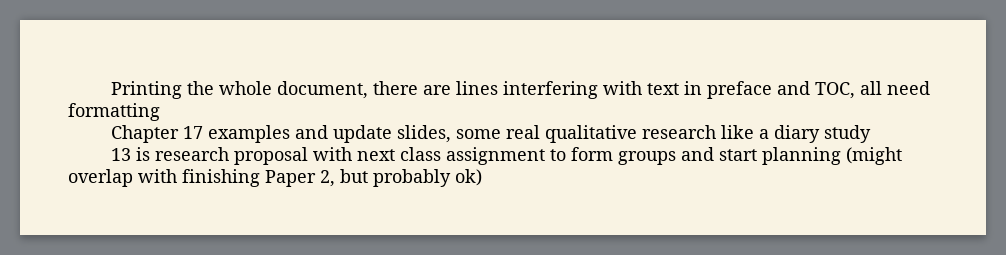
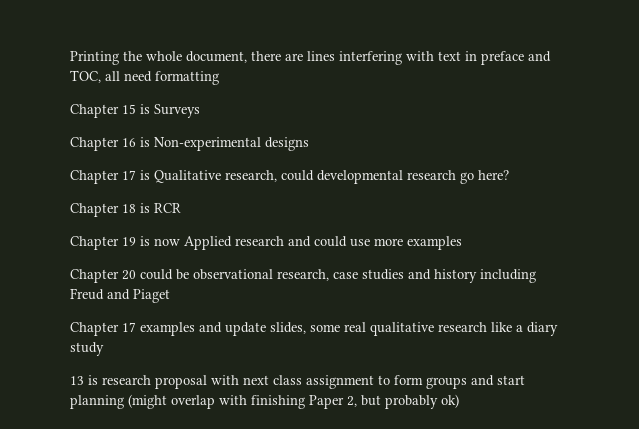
(160, 112) none -> [70,104,200,118] [70,137,309,151] [70,170,509,184] [70,203,181,217] [70,236,462,250] [70,269,536,283] [70,288,170,303] // Chapter 15 is Surveys // Chapter 16 is Non-experimental designs // Chapter 17 is Qualitative research, could developmental research go here? // Chapter 18 is RCR // Chapter 19 is now Applied research and could use more examples // Chapter 20 could be observational research, case studies and history including Freud and Piaget

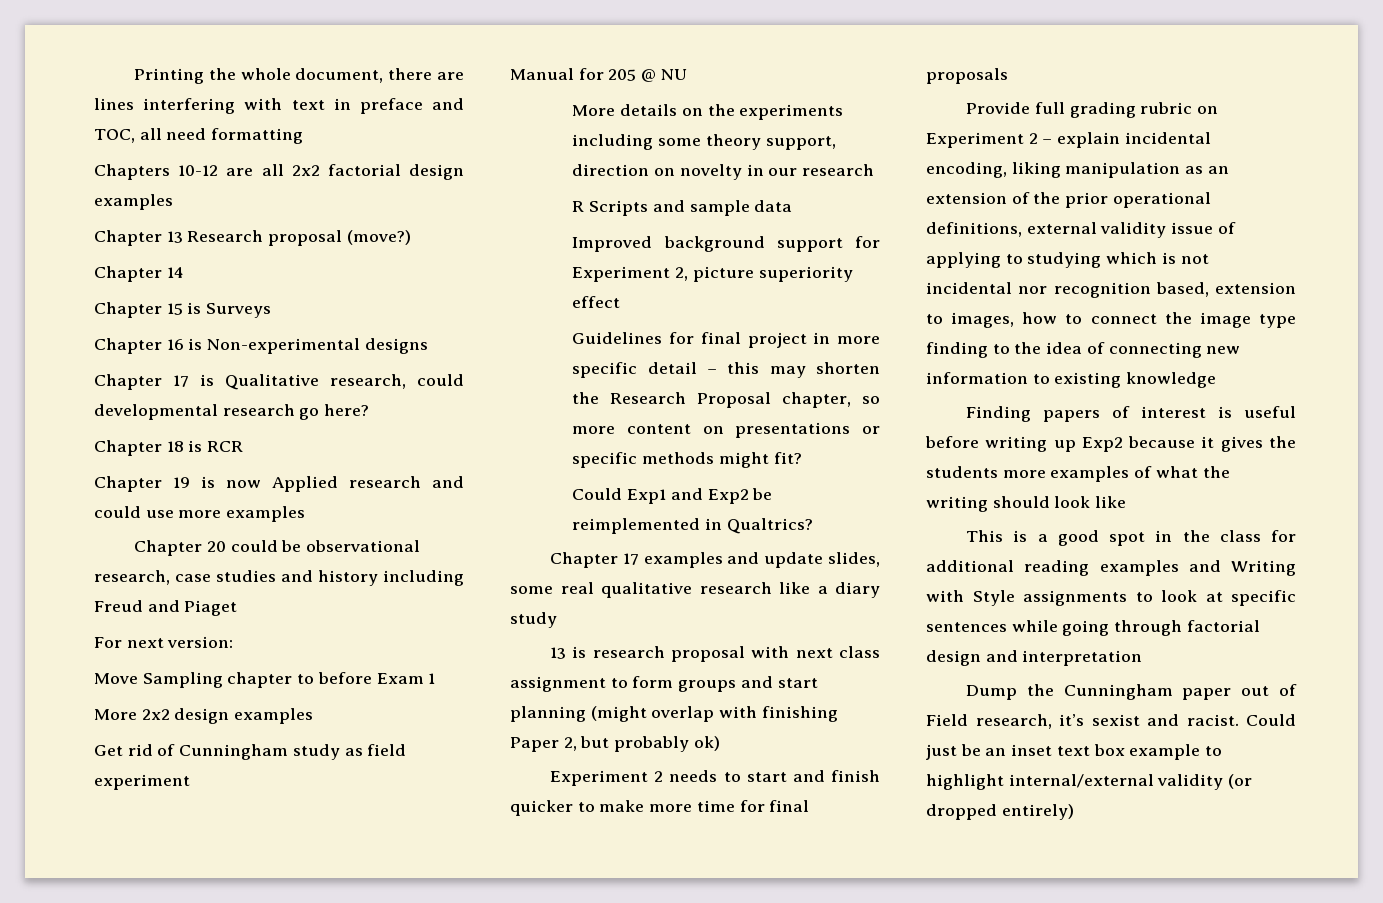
(219, 78) none -> [94,164,464,180] [94,194,173,210] [94,230,411,246] [94,266,184,282] // Chapters 10-12 are all 2x2 factorial design examples // Chapter 13 Research proposal (move?) // Chapter 14
(170, 296) none -> [94,636,234,648] [94,672,436,688] [94,708,314,724] [94,744,407,760] [94,774,190,790] [510,68,687,82] [572,104,844,120] [572,134,836,150] [572,164,875,180] [572,200,793,216] [572,236,880,252] [572,266,853,282] [572,296,621,308] [572,332,880,348] [572,362,880,378] [572,392,880,408] [572,422,880,438] [572,452,802,468] [572,488,773,504] [572,518,813,534] // For next version: // Move Sampling chapter to before Exam 1 // More 2x2 design examples // Get rid of Cunningham study as field experiment // Manual for 205 @ NU // More details on the experiments including some theory support, direction on novelty in our research // R Scripts and sample data // Improved background support for Experiment 2, picture superiority effect // Guidelines for final project in more specific detail – this may shorten the Research Proposal chapter, so more content on presentations or specific methods might fit? // Could Exp1 and Exp2 be reimplemented in Qualtrics?
(459, 401) none -> [550,770,880,786] [510,800,810,816] [926,68,1008,84] [966,102,1218,118] [926,132,1211,148] [926,162,1229,178] [926,192,1211,208] [926,222,1236,238] [926,252,1209,268] [926,282,1296,298] [926,312,1296,328] [926,342,1241,358] [926,372,1217,388] [966,406,1296,422] [925,436,1296,452] [926,466,1230,482] [926,496,1127,512] [966,530,1296,546] [926,560,1296,576] [926,590,1296,606] [926,620,1260,636] [926,650,1143,666] [966,684,1297,700] [926,714,1296,729] [926,744,1223,760] [926,774,1253,790] [926,804,1074,820] // Experiment 2 needs to start and finish quicker to make more time for final proposals // Provide full grading rubric on Experiment 2 – explain incidental encoding, liking manipulation as an extension of the prior operational definitions, external validity issue of applying to studying which is not incidental nor recognition based, extension to images, how to connect the image type finding to the idea of connecting new information to existing knowledge // Finding papers of interest is useful before writing up Exp2 because it gives the students more examples of what the writing should look like // This is a good spot in the class for additional reading examples and Writing with Style assignments to look at specific sentences while going through factorial design and interpretation // Dump the Cunningham paper out of Field research, it’s sexist and racist. Could just be an inset text box example to highlight internal/external validity (or dropped entirely)

